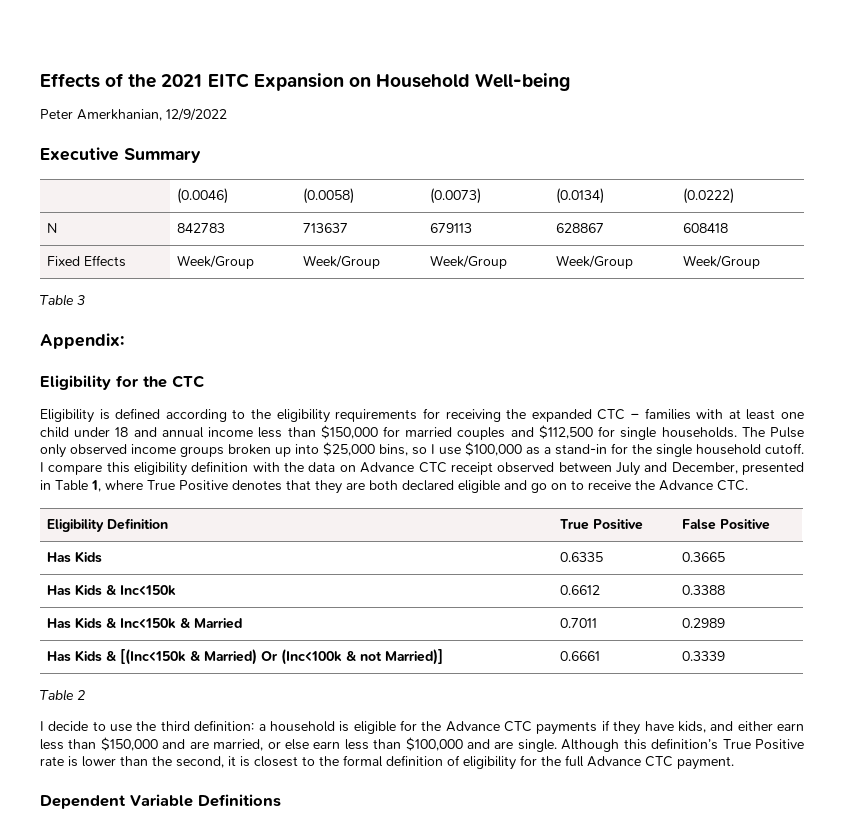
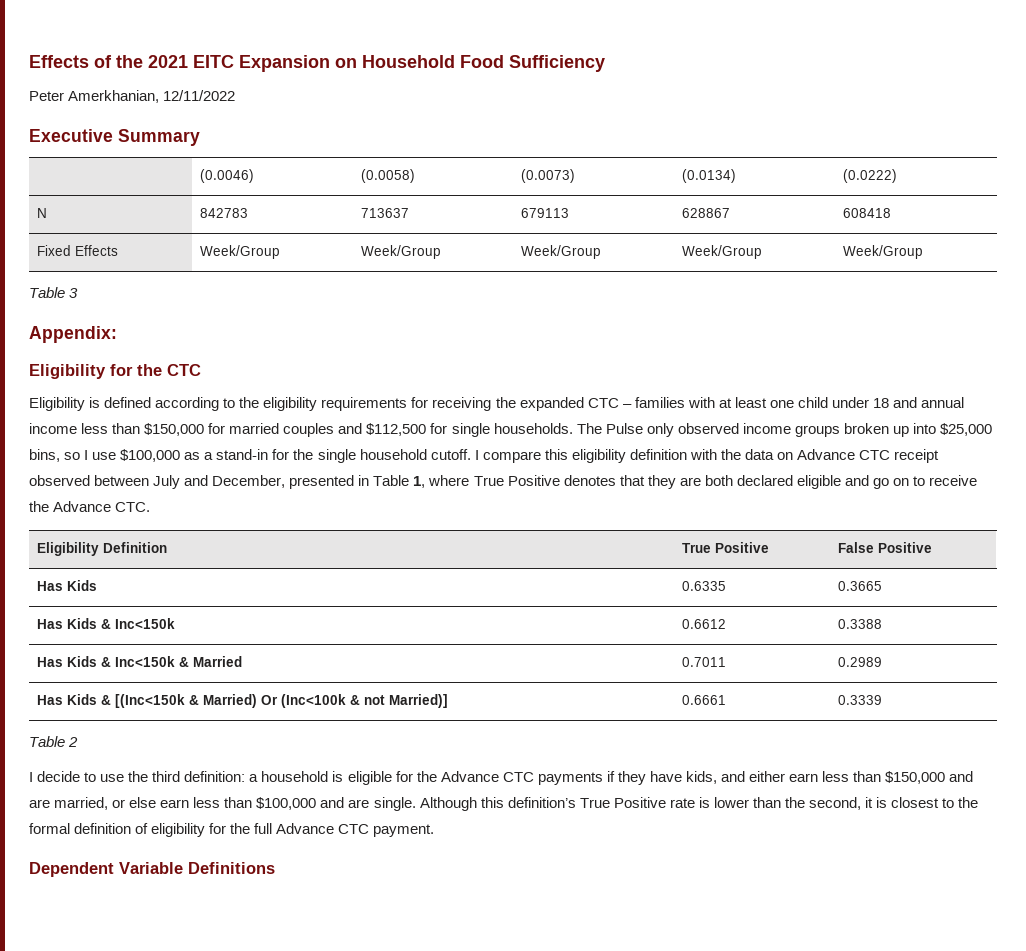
[475,73,571,91] Well-being -> [460,55,605,72] Food Sufficiency
[166,108,227,121] 12/9/2022 -> [163,90,236,101] 12/11/2022

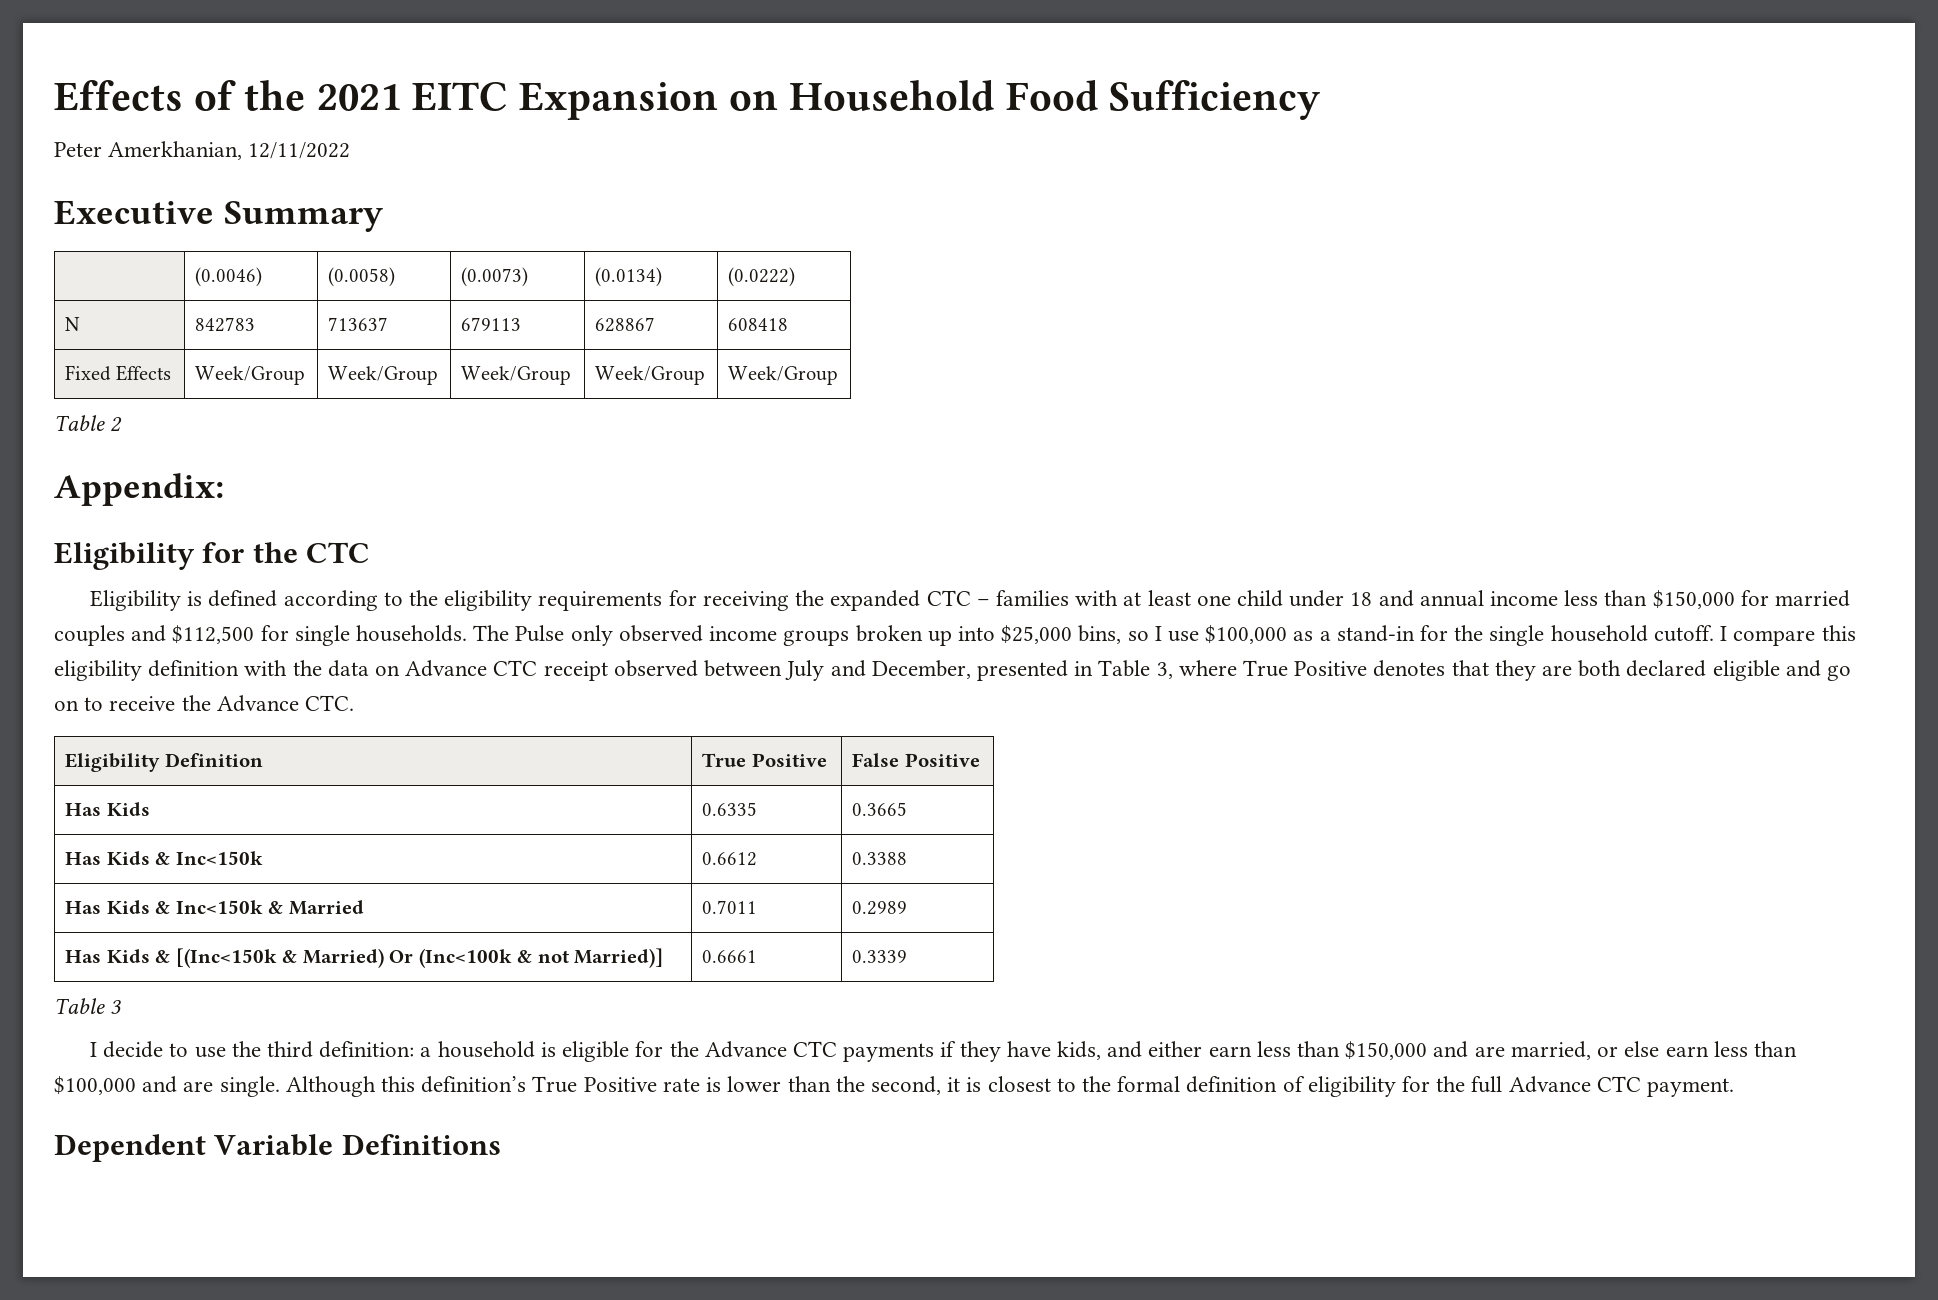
[69,288,79,298] 3 -> [110,417,123,432] 2
[413,476,426,488] 1, -> [1156,662,1173,679] 3,
[68,737,79,747] 2 -> [110,1000,122,1014] 3

